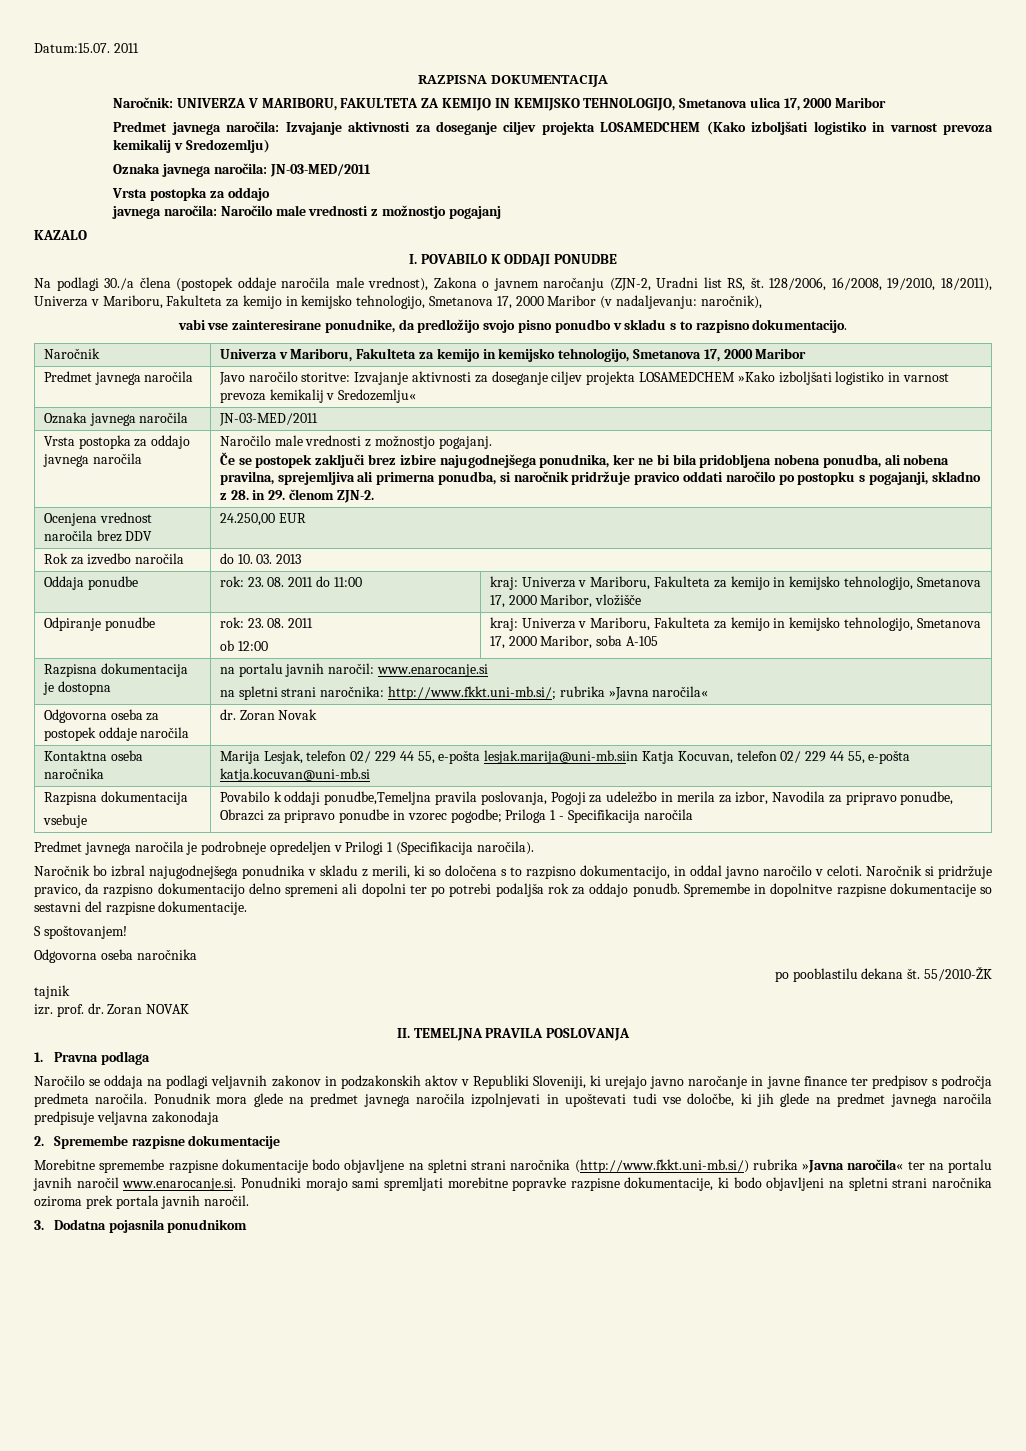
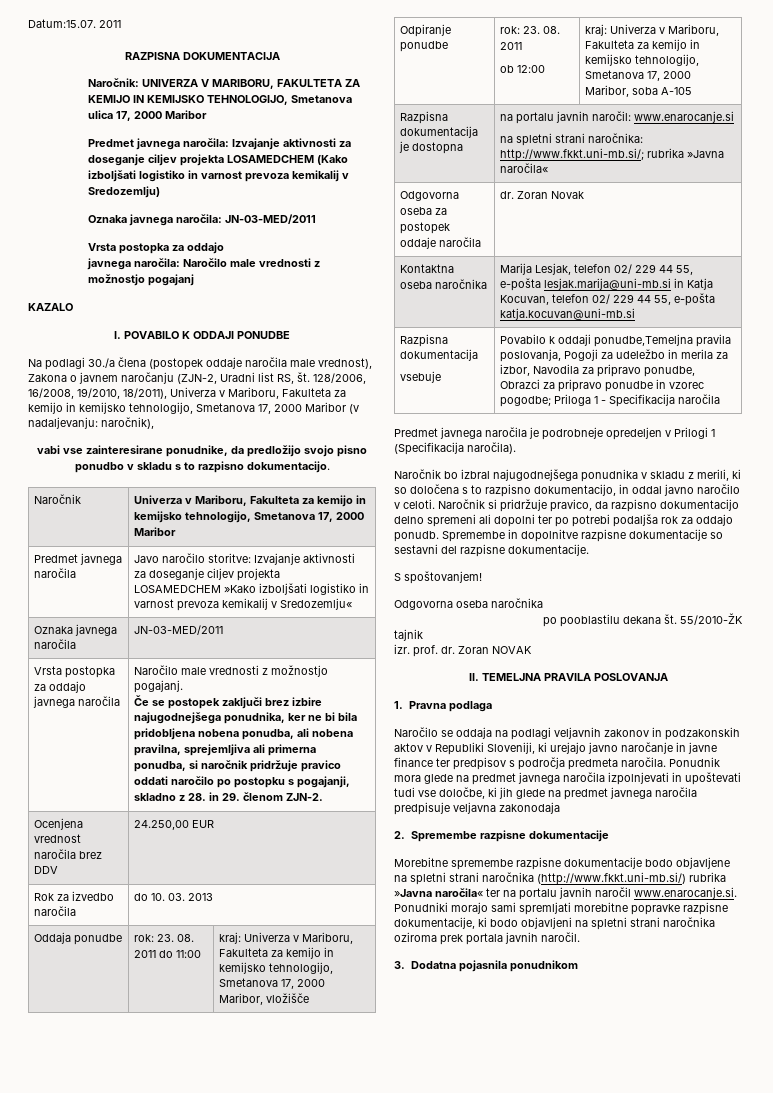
[484,750,639,764] lesjak.marija@uni-mb.siin -> [544,278,685,290] lesjak.marija@uni-mb.si in

